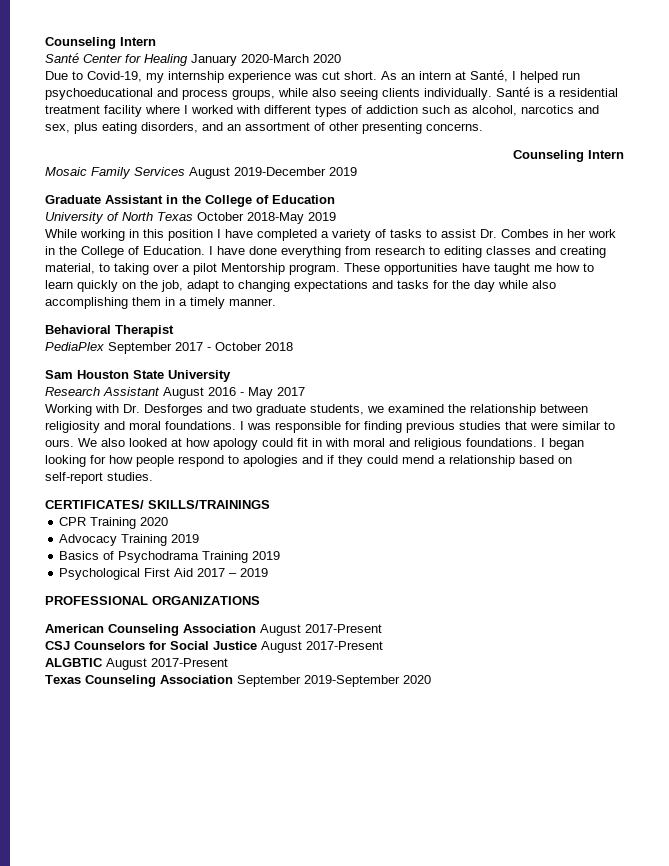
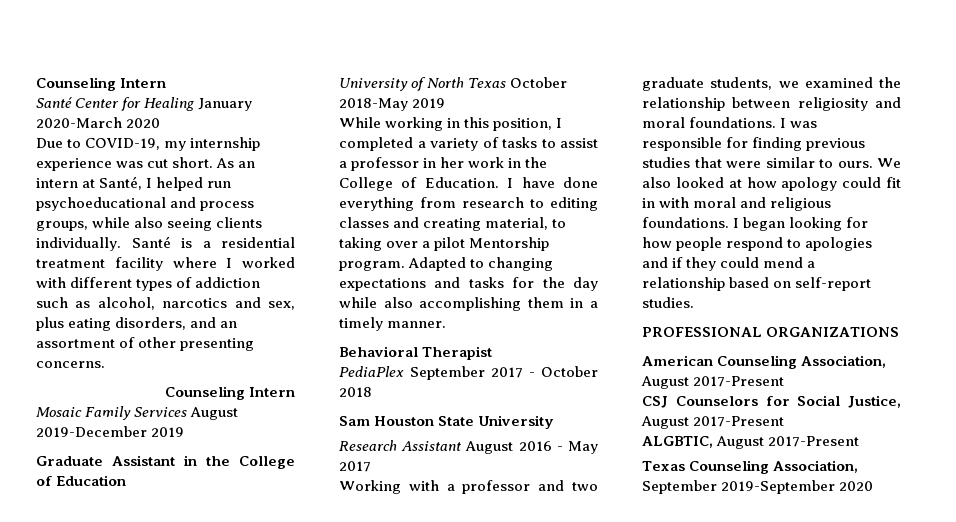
[87,71,142,82] Covid-19, -> [85,138,161,150] COVID-19,
[168,229,253,241] position I have -> [493,118,563,131] position, I
[480,229,549,238] Dr. Combes -> [339,157,420,171] a professor
[344,263,594,275] [45,280,219,292] These opportunities have taught me how to learn quickly on the job, adapt -> [408,257,467,271] Adapted
[123,404,203,416] Dr. Desforges -> [446,480,531,494] a professor
[45,500,270,509] [59,517,169,529] [59,534,200,546] [59,551,281,563] [59,568,269,580] // CERTIFICATES/ SKILLS/TRAININGS // CPR Training 2020 // Advocacy Training 2019 // Basics of Psychodrama Training 2019 // Psychological First Aid 2017 – 2019 -> (694, 302) none
[183,624,256,633] Association -> [801,355,887,368] Association,
[213,641,383,653] [45,658,103,667] Justice August 2017-Present // ALGBTIC -> [848,395,901,408] [641,416,785,429] [642,436,713,448] Justice, August 2017-Present // ALGBTIC,
[160,675,233,684] Association -> [773,460,859,473] Association,

